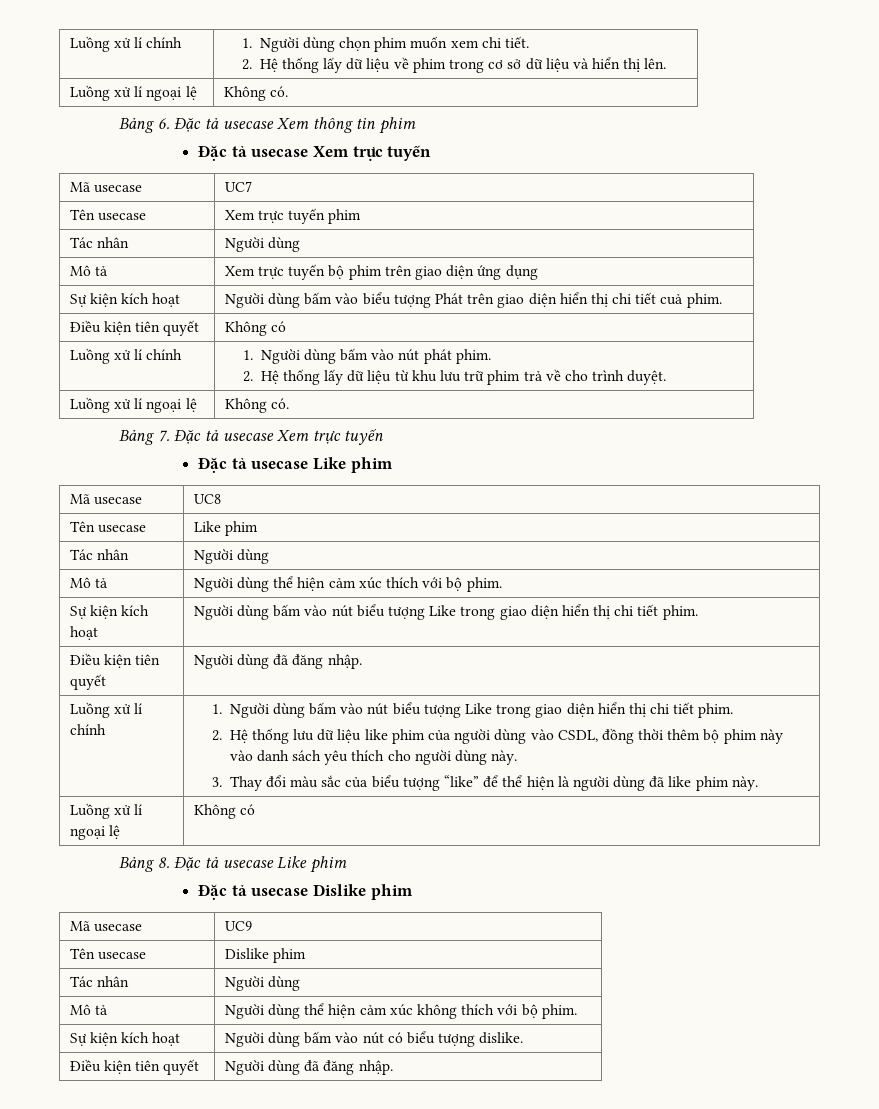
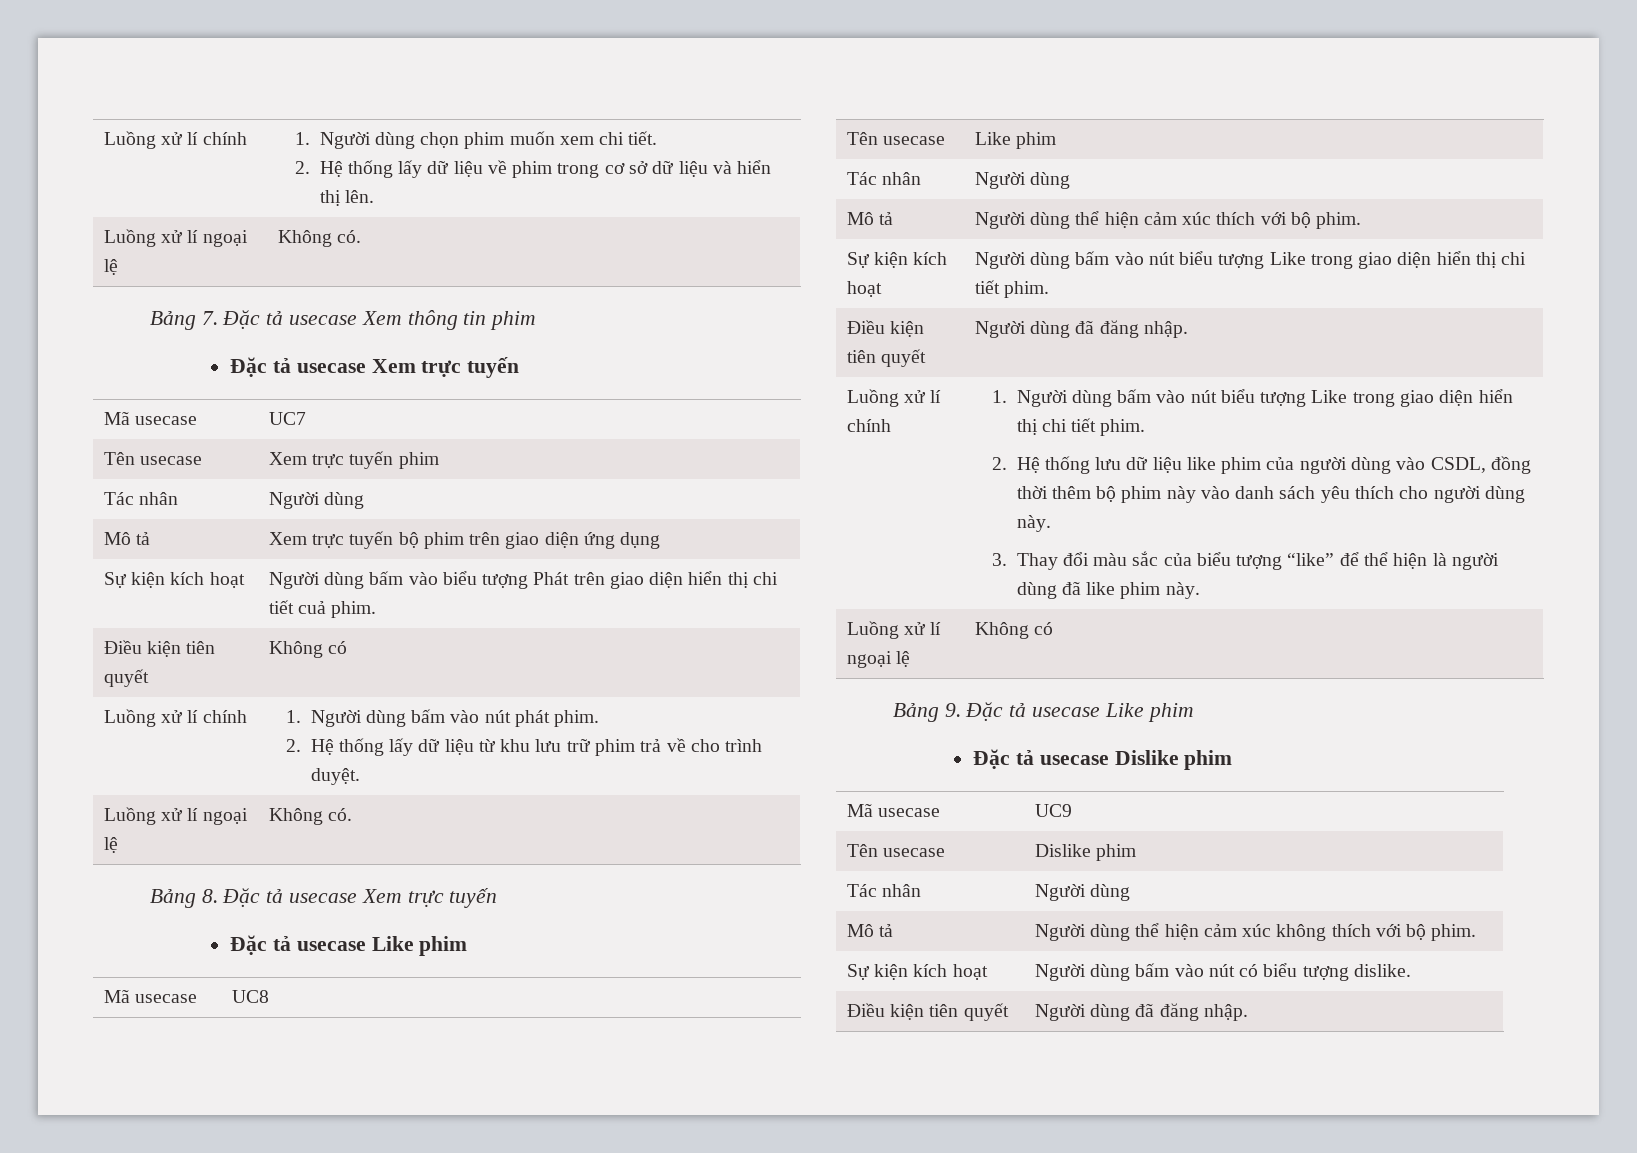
[157,118,170,129] 6. -> [201,311,218,325] 7.
[157,430,170,442] 7. -> [201,889,218,903] 8.
[157,857,170,868] 8. -> [944,703,961,717] 9.

